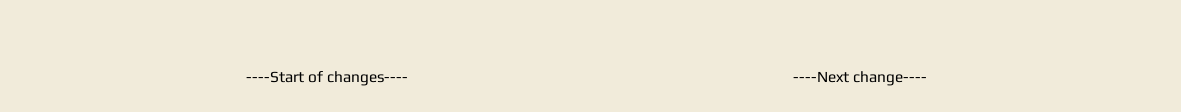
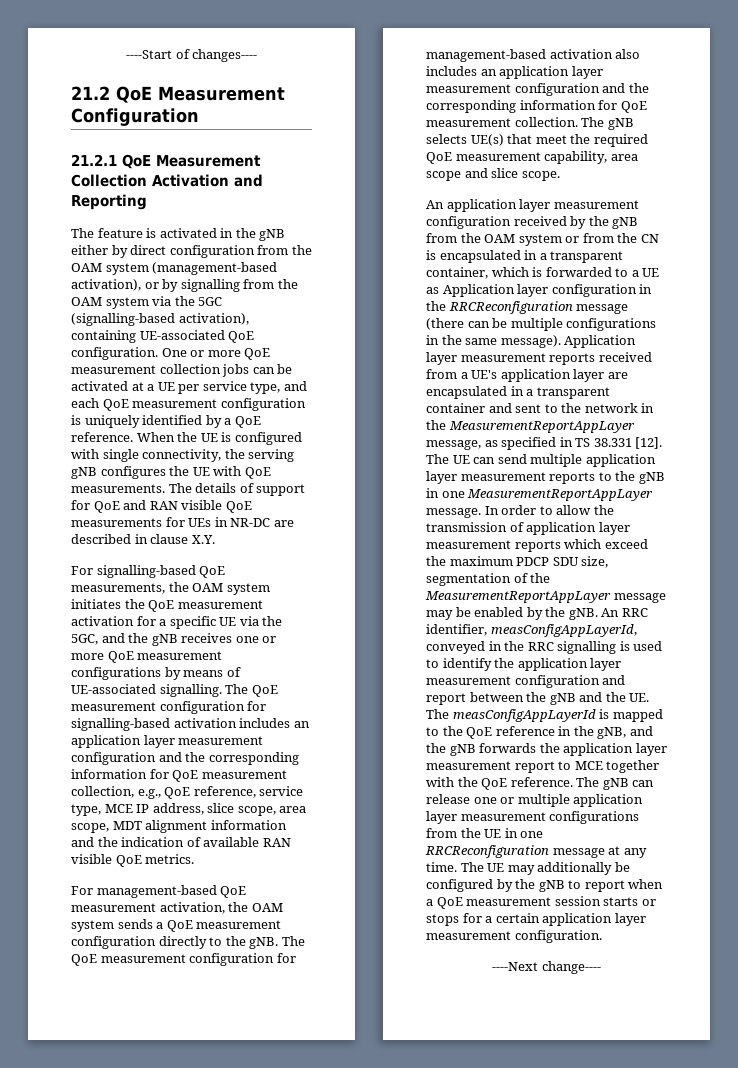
(409, 78) none -> [71,86,285,103] [71,108,199,126] [71,154,261,169] [71,174,263,187] [71,194,147,210] [71,228,286,241] [71,245,312,258] [71,262,278,275] [71,279,298,292] [71,296,223,309] [71,313,249,326] [71,330,255,343] [71,347,271,360] [71,364,293,377] [71,381,307,394] [71,398,306,411] [71,415,261,428] [71,432,302,445] [71,449,295,462] [71,466,271,479] [71,483,306,496] [71,500,252,513] [71,517,294,527] [71,534,215,544] [71,565,226,578] [71,582,270,595] [71,599,263,612] [71,616,283,629] [71,633,277,646] [71,651,223,663] [71,667,241,680] [71,684,278,697] [71,701,267,714] [71,718,310,731] [71,735,264,748] [71,752,299,765] [71,769,287,782] [71,786,304,799] [71,803,307,816] [71,820,287,833] [71,837,291,847] [71,854,195,867] [71,885,247,898] [71,902,283,914] [71,919,282,932] [71,936,305,949] [71,953,296,966] [426,49,641,62] [426,66,603,79] [426,83,649,96] [426,100,647,113] [426,117,634,130] [426,134,648,147] [426,151,638,164] [426,168,560,181] [426,199,639,212] [426,216,639,229] [426,233,659,246] [426,250,624,263] [426,267,660,279] [426,284,653,297] [426,301,629,314] [426,318,657,331] [426,335,637,348] [426,352,652,365] [426,369,628,382] [426,386,610,399] [426,403,655,413] [426,420,635,433] [426,437,663,450] [426,454,656,467] [426,471,665,484] [426,488,654,501] [426,505,614,518] [426,522,630,535] [426,539,648,552] [426,556,609,568] [426,573,551,586] [425,591,666,603] [426,607,648,620] [426,624,637,637] [426,641,663,654] [426,658,622,671] [426,675,626,688] [426,692,650,705] [426,709,663,722] [426,726,653,739] [426,743,667,756] [426,760,660,773] [426,777,655,790] [426,794,644,807] [426,811,640,824] [426,828,544,838] [425,845,647,858] [426,862,630,875] [426,879,664,892] [426,896,656,909] [426,913,646,926] [426,930,602,943] // 21.2 QoE Measurement Configuration // 21.2.1 QoE Measurement Collection Activation and Reporting // The feature is activated in the gNB either by direct configuration from the OAM system (management-based activation), or by signalling from the OAM system via the 5GC (signalling-based activation), containing UE-associated QoE configuration. One or more QoE measurement collection jobs can be activated at a UE per service type, and each QoE measurement configuration is uniquely identified by a QoE reference. When the UE is configured with single connectivity, the serving gNB configures the UE with QoE measurements. The details of support for QoE and RAN visible QoE measurements for UEs in NR-DC are described in clause X.Y. // For signalling-based QoE measurements, the OAM system initiates the QoE measurement activation for a specific UE via the 5GC, and the gNB receives one or more QoE measurement configurations by means of UE-associated signalling. The QoE measurement configuration for signalling-based activation includes an application layer measurement configuration and the corresponding information for QoE measurement collection, e.g., QoE reference, service type, MCE IP address, slice scope, area scope, MDT alignment information and the indication of available RAN visible QoE metrics. // For management-based QoE measurement activation, the OAM system sends a QoE measurement configuration directly to the gNB. The QoE measurement configuration for management-based activation also includes an application layer measurement configuration and the corresponding information for QoE measurement collection. The gNB selects UE(s) that meet the required QoE measurement capability, area scope and slice scope. // An application layer measurement configuration received by the gNB from the OAM system or from the CN is encapsulated in a transparent container, which is forwarded to a UE as Application layer configuration in the RRCReconfiguration message (there can be multiple configurations in the same message). Application layer measurement reports received from a UE's application layer are encapsulated in a transparent container and sent to the network in the MeasurementReportAppLayer message, as specified in TS 38.331 [12]. The UE can send multiple application layer measurement reports to the gNB in one MeasurementReportAppLayer message. In order to allow the transmission of application layer measurement reports which exceed the maximum PDCP SDU size, segmentation of the MeasurementReportAppLayer message may be enabled by the gNB. An RRC identifier, measConfigAppLayerId, conveyed in the RRC signalling is used to identify the application layer measurement configuration and report between the gNB and the UE. The measConfigAppLayerId is mapped to the QoE reference in the gNB, and the gNB forwards the application layer measurement report to MCE together with the QoE reference. The gNB can release one or multiple application layer measurement configurations from the UE in one RRCReconfiguration message at any time. The UE may additionally be configured by the gNB to report when a QoE measurement session starts or stops for a certain application layer measurement configuration.

